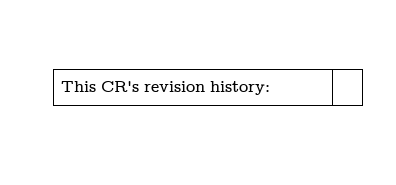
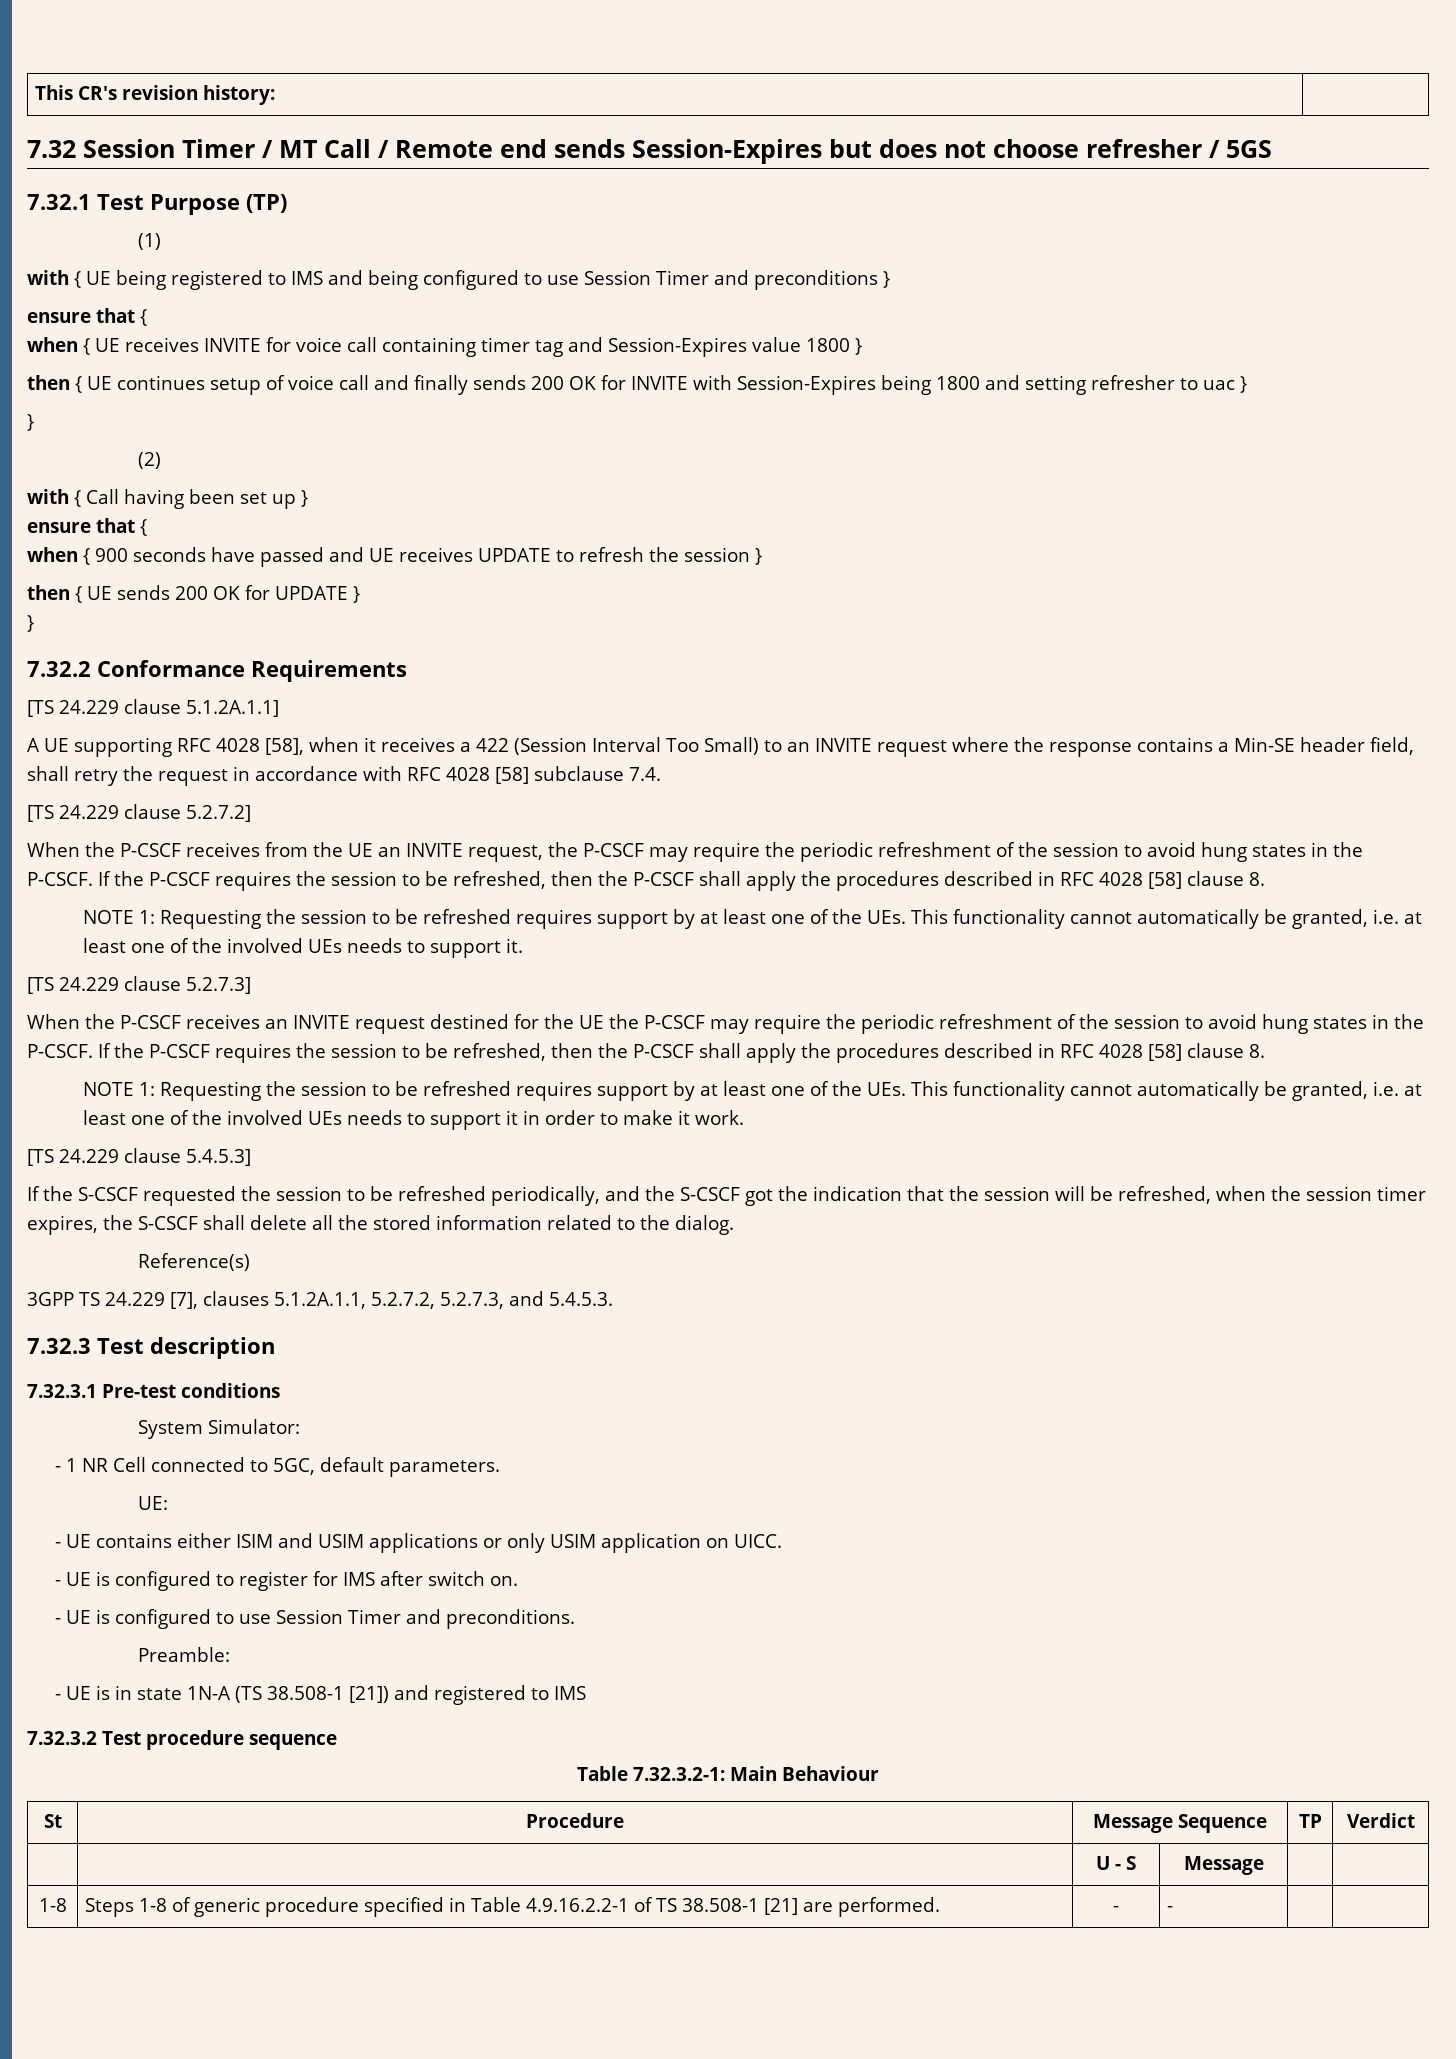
(271, 88) none -> [27,139,1272,164] [27,194,287,215] [138,233,162,250] [27,270,890,290] [27,308,147,326] [27,337,862,357] [27,375,1247,395] [27,414,34,431] [138,452,162,469] [27,489,308,509] [27,518,147,536] [27,547,762,567] [27,585,360,603] [27,615,34,632] [27,660,407,682] [27,699,279,717] [27,737,1414,757] [27,766,661,786] [27,804,251,822] [27,842,1363,862] [27,871,1265,891] [82,909,1422,929] [82,938,523,958] [27,976,251,994] [27,1014,1424,1034] [27,1043,1265,1063] [82,1081,1422,1101] [82,1110,744,1130] [27,1148,251,1166] [27,1186,1426,1206] [27,1215,734,1235] [138,1253,251,1271] [27,1291,613,1309] [27,1337,275,1359] [27,1383,280,1398] [138,1419,301,1439] [54,1457,500,1477] [138,1496,169,1510] [54,1533,782,1553] [54,1571,518,1591] [54,1609,575,1629] [138,1647,231,1662] [54,1685,586,1705] [27,1730,337,1750] [577,1766,879,1781] [43,1814,62,1828] [526,1813,624,1828] [1093,1814,1267,1833] [1298,1814,1322,1828] [1346,1813,1415,1828] [1096,1856,1136,1870] [1183,1856,1264,1875] [38,1898,67,1912] [85,1897,941,1917] [1113,1906,1119,1912] [1167,1906,1174,1912] // 7.32 Session Timer / MT Call / Remote end sends Session-Expires but does not choose refresher / 5GS // 7.32.1 Test Purpose (TP) // (1) // with { UE being registered to IMS and being configured to use Session Timer and preconditions } // ensure that { // when { UE receives INVITE for voice call containing timer tag and Session-Expires value 1800 } // then { UE continues setup of voice call and finally sends 200 OK for INVITE with Session-Expires being 1800 and setting refresher to uac } // } // (2) // with { Call having been set up } // ensure that { // when { 900 seconds have passed and UE receives UPDATE to refresh the session } // then { UE sends 200 OK for UPDATE } // } // 7.32.2 Conformance Requirements // [TS 24.229 clause 5.1.2A.1.1] // A UE supporting RFC 4028 [58], when it receives a 422 (Session Interval Too Small) to an INVITE request where the response contains a Min-SE header field, shall retry the request in accordance with RFC 4028 [58] subclause 7.4. // [TS 24.229 clause 5.2.7.2] // When the P-CSCF receives from the UE an INVITE request, the P-CSCF may require the periodic refreshment of the session to avoid hung states in the P-CSCF. If the P-CSCF requires the session to be refreshed, then the P-CSCF shall apply the procedures described in RFC 4028 [58] clause 8. // NOTE 1: Requesting the session to be refreshed requires support by at least one of the UEs. This functionality cannot automatically be granted, i.e. at least one of the involved UEs needs to support it. // [TS 24.229 clause 5.2.7.3] // When the P-CSCF receives an INVITE request destined for the UE the P-CSCF may require the periodic refreshment of the session to avoid hung states in the P-CSCF. If the P-CSCF requires the session to be refreshed, then the P-CSCF shall apply the procedures described in RFC 4028 [58] clause 8. // NOTE 1: Requesting the session to be refreshed requires support by at least one of the UEs. This functionality cannot automatically be granted, i.e. at least one of the involved UEs needs to support it in order to make it work. // [TS 24.229 clause 5.4.5.3] // If the S-CSCF requested the session to be refreshed periodically, and the S-CSCF got the indication that the session will be refreshed, when the session timer expires, the S-CSCF shall delete all the stored information related to the dialog. // Reference(s) // 3GPP TS 24.229 [7], clauses 5.1.2A.1.1, 5.2.7.2, 5.2.7.3, and 5.4.5.3. // 7.32.3 Test description // 7.32.3.1 Pre-test conditions // System Simulator: // - 1 NR Cell connected to 5GC, default parameters. // UE: // - UE contains either ISIM and USIM applications or only USIM application on UICC. // - UE is configured to register for IMS after switch on. // - UE is configured to use Session Timer and preconditions. // Preamble: // - UE is in state 1N-A (TS 38.508-1 [21]) and registered to IMS // 7.32.3.2 Test procedure sequence // Table 7.32.3.2-1: Main Behaviour // St | Procedure | Message Sequence | TP | Verdict // | | U - S | Message | | // 1-8 | Steps 1-8 of generic procedure specified in Table 4.9.16.2.2-1 of TS 38.508-1 [21] are performed. | - | - | |

